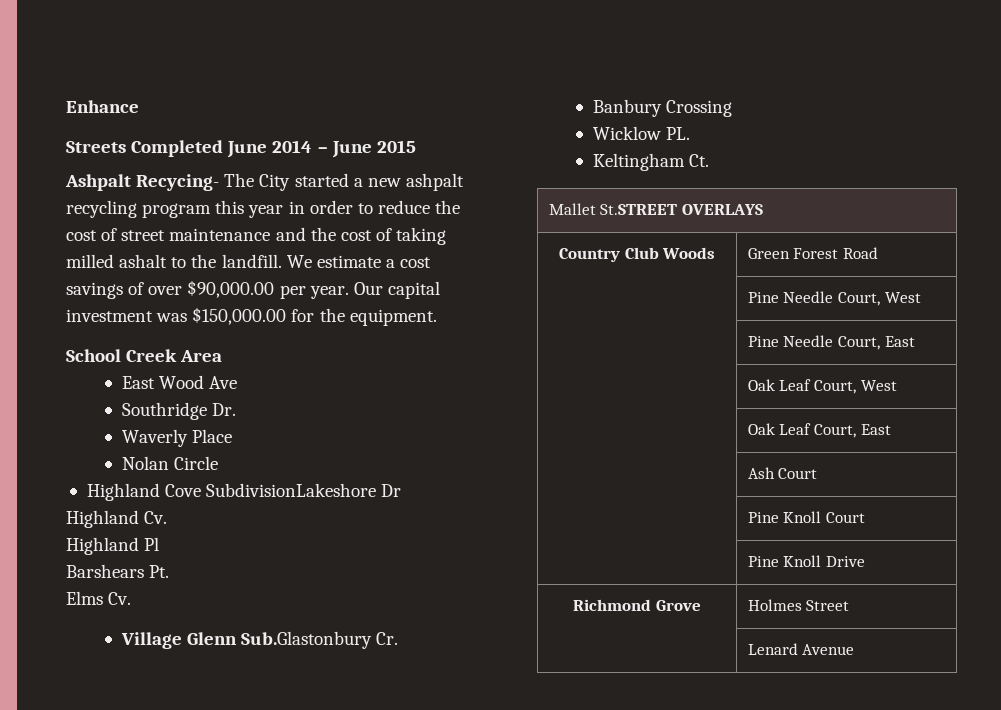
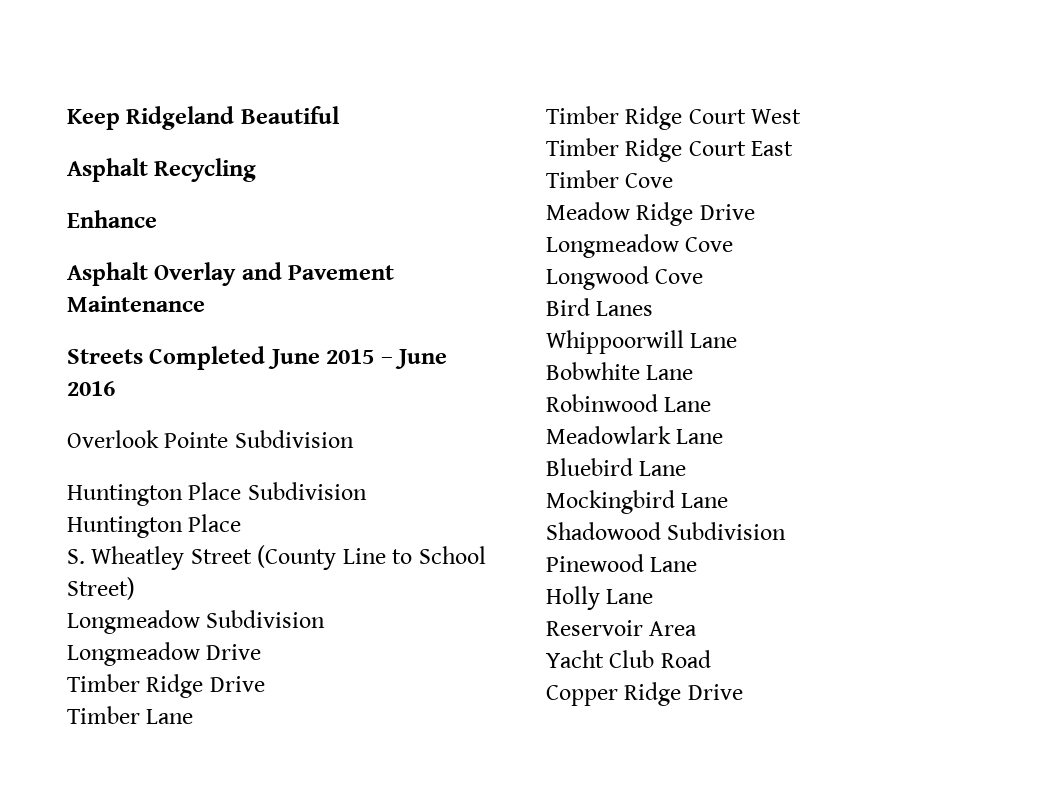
[66,100,139,113] Enhance -> [67,106,340,130] [67,158,257,182] [67,210,157,228] [67,262,395,286] [67,296,205,312] Keep Ridgeland Beautiful // Asphalt Recycling // Enhance // Asphalt Overlay and Pavement Maintenance
[272,140,313,153] 2014 -> [326,349,375,364] 2015
[376,140,416,153] [65,173,464,191] [66,200,461,218] [66,227,447,245] [66,254,432,268] [66,280,440,299] [66,307,437,326] [66,349,223,362] [121,375,237,389] [121,402,236,420] [121,429,232,447] [121,456,218,470] [86,483,402,501] [66,510,168,528] [66,537,160,555] [66,564,170,578] [66,591,132,605] [120,631,399,649] [592,99,732,117] [592,126,690,140] [592,153,709,171] [548,203,763,215] [558,247,716,262] [747,247,878,259] [747,291,921,306] [747,335,915,350] [747,379,897,394] [747,423,891,438] [747,467,818,479] [747,511,865,523] [747,555,865,567] [573,599,701,611] [747,599,850,611] [747,643,855,655] 2015 // Ashpalt Recycing- The City started a new ashpalt recycling program this year in order to reduce the cost of street maintenance and the cost of taking milled ashalt to the landfill. We estimate a cost savings of over $90,000.00 per year. Our capital investment was $150,000.00 for the equipment. // School Creek Area // East Wood Ave // Southridge Dr. // Waverly Place // Nolan Circle // Highland Cove SubdivisionLakeshore Dr // Highland Cv. // Highland Pl // Barshears Pt. // Elms Cv. // Village Glenn Sub.Glastonbury Cr. // Banbury Crossing // Wicklow PL. // Keltingham Ct. // Mallet St.STREET OVERLAYS // Country Club Woods | Green Forest Road // | Pine Needle Court, West // | Pine Needle Court, East // | Oak Leaf Court, West // | Oak Leaf Court, East // | Ash Court // | Pine Knoll Court // | Pine Knoll Drive // Richmond Grove | Holmes Street // | Lenard Avenue -> [67,381,115,396] [67,430,354,448] [67,482,367,506] [67,514,242,538] [67,545,486,570] [67,577,135,600] [67,610,326,634] [67,642,262,666] [67,674,265,698] [67,706,194,724] [546,106,802,130] [546,138,794,162] [546,170,674,188] [546,202,755,226] [546,234,734,258] [546,266,704,290] [546,298,654,316] [546,330,738,354] [546,362,694,380] [546,394,712,412] [546,426,724,444] [546,458,687,476] [546,490,729,514] [546,522,787,540] [546,554,698,572] [546,586,654,610] [546,620,698,636] [546,650,711,668] [546,682,743,706] 2016 // Overlook Pointe Subdivision // Huntington Place Subdivision // Huntington Place // S. Wheatley Street (County Line to School Street) // Longmeadow Subdivision // Longmeadow Drive // Timber Ridge Drive // Timber Lane // Timber Ridge Court West // Timber Ridge Court East // Timber Cove // Meadow Ridge Drive // Longmeadow Cove // Longwood Cove // Bird Lanes // Whippoorwill Lane // Bobwhite Lane // Robinwood Lane // Meadowlark Lane // Bluebird Lane // Mockingbird Lane // Shadowood Subdivision // Pinewood Lane // Holly Lane // Reservoir Area // Yacht Club Road // Copper Ridge Drive

